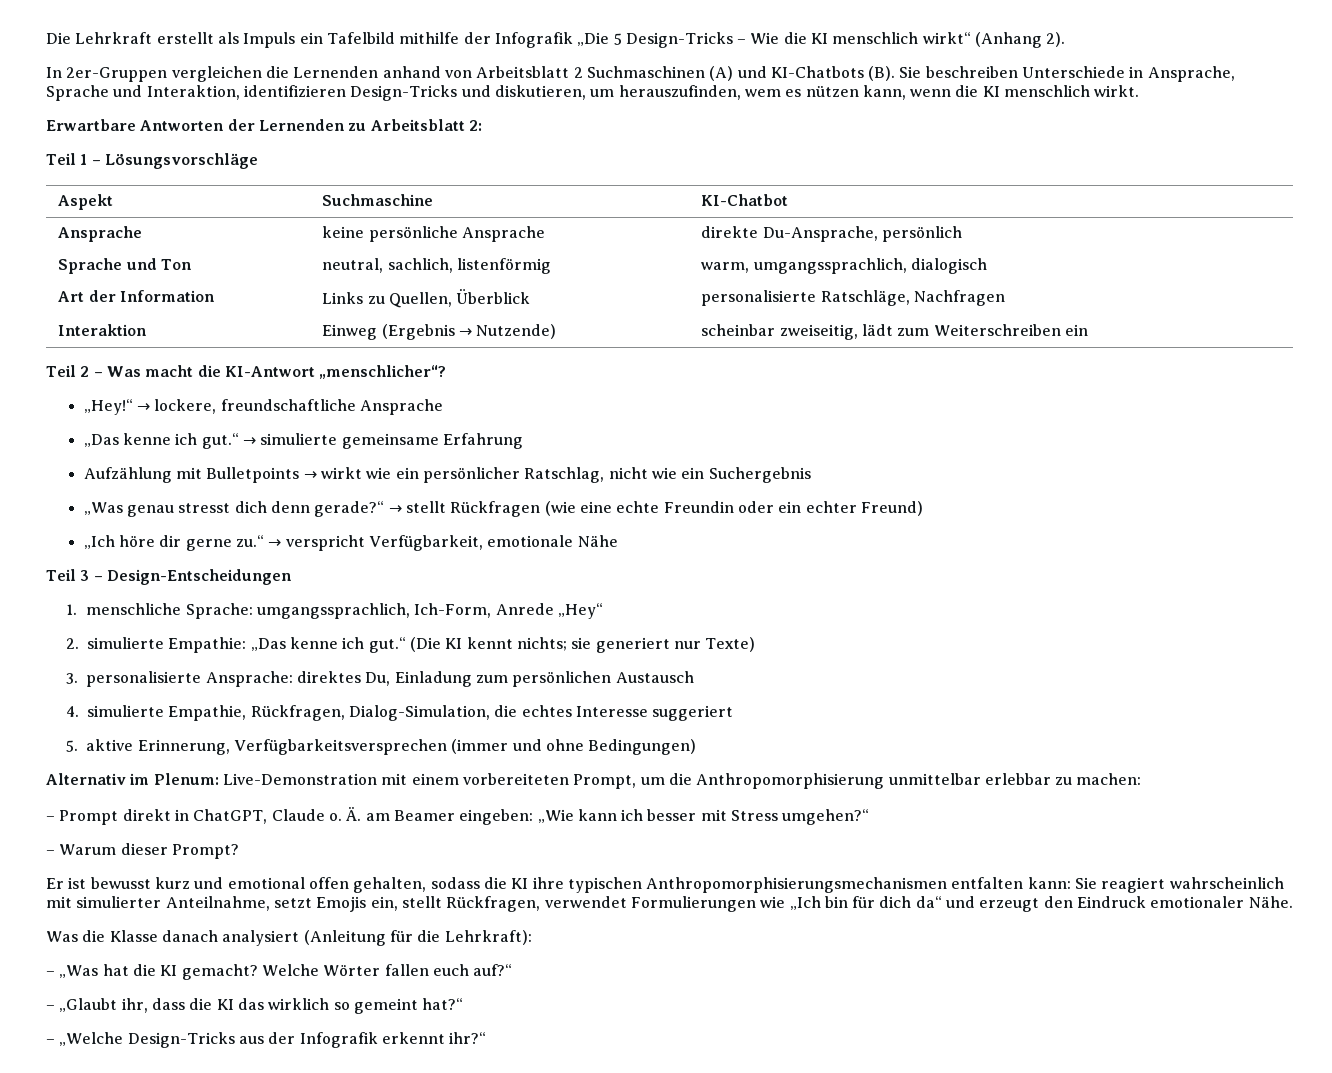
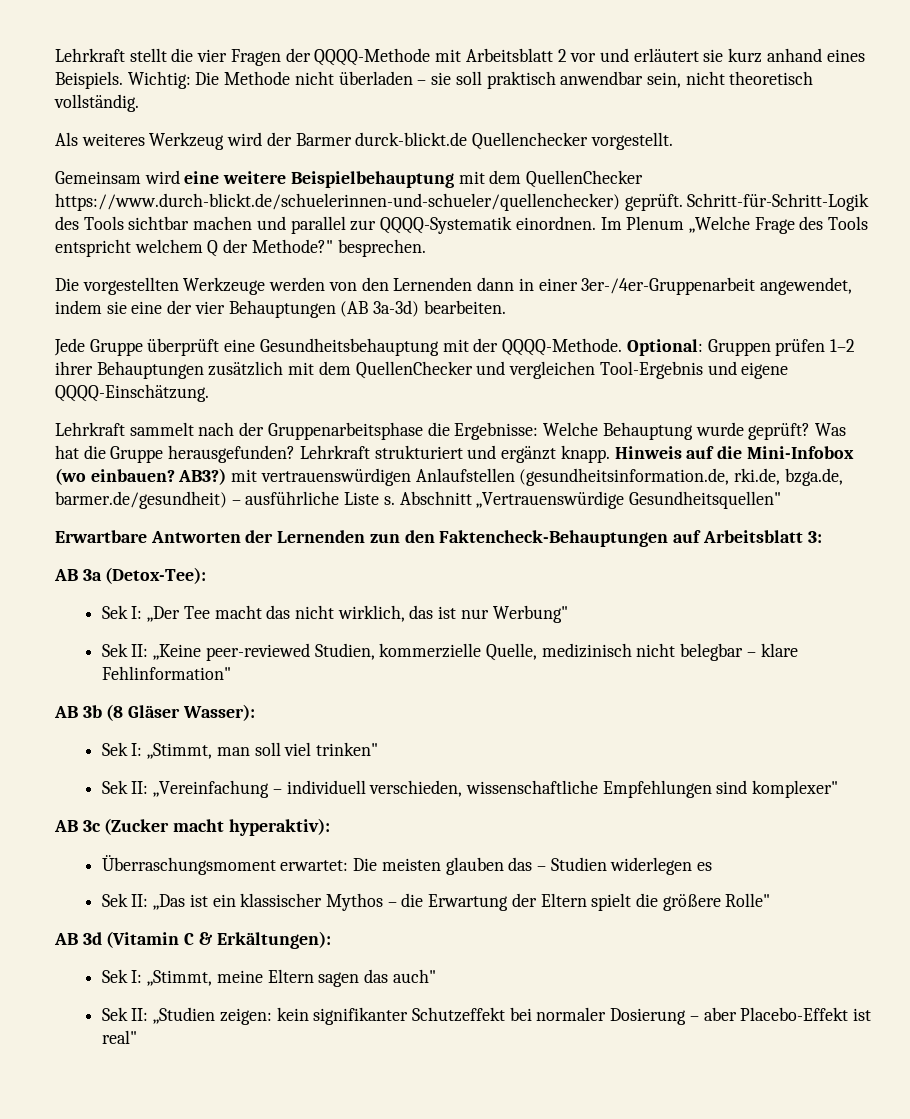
[46,32,1066,48] [46,66,1235,82] [46,85,1140,101] [46,119,482,131] [46,153,258,169] [58,194,114,210] [322,194,434,206] [701,194,789,206] [58,226,143,242] [322,226,546,242] [701,226,963,242] [58,258,193,274] [322,258,552,274] [701,258,988,274] [58,290,216,302] [322,289,531,308] [701,290,1006,306] [58,324,148,336] [322,324,557,340] [701,324,1088,340] [46,365,447,379] [83,399,444,415] [83,433,523,449] [83,467,811,483] [83,501,923,517] [83,535,618,551] [46,569,292,585] [66,603,603,619] [66,637,756,653] [66,671,694,687] [66,705,734,721] [66,739,697,755] [46,773,1142,789] [46,806,870,825] [46,843,239,859] [46,877,1284,893] [46,896,1293,912] [46,930,532,946] [46,964,513,980] [46,998,464,1014] [46,1032,487,1048] Die Lehrkraft erstellt als Impuls ein Tafelbild mithilfe der Infografik „Die 5 Design-Tricks – Wie die KI menschlich wirkt“ (Anhang 2). // In 2er-Gruppen vergleichen die Lernenden anhand von Arbeitsblatt 2 Suchmaschinen (A) und KI-Chatbots (B). Sie beschreiben Unterschiede in Ansprache, Sprache und Interaktion, identifizieren Design-Tricks und diskutieren, um herauszufinden, wem es nützen kann, wenn die KI menschlich wirkt. // Erwartbare Antworten der Lernenden zu Arbeitsblatt 2: // Teil 1 – Lösungsvorschläge // Aspekt | Suchmaschine | KI-Chatbot // Ansprache | keine persönliche Ansprache | direkte Du-Ansprache, persönlich // Sprache und Ton | neutral, sachlich, listenförmig | warm, umgangssprachlich, dialogisch // Art der Information | Links zu Quellen, Überblick | personalisierte Ratschläge, Nachfragen // Interaktion | Einweg (Ergebnis → Nutzende) | scheinbar zweiseitig, lädt zum Weiterschreiben ein // Teil 2 – Was macht die KI-Antwort „menschlicher“? // „Hey!“ → lockere, freundschaftliche Ansprache // „Das kenne ich gut.“ → simulierte gemeinsame Erfahrung // Aufzählung mit Bulletpoints → wirkt wie ein persönlicher Ratschlag, nicht wie ein Suchergebnis // „Was genau stresst dich denn gerade?“ → stellt Rückfragen (wie eine echte Freundin oder ein echter Freund) // „Ich höre dir gerne zu.“ → verspricht Verfügbarkeit, emotionale Nähe // Teil 3 – Design-Entscheidungen // 1. menschliche Sprache: umgangssprachlich, Ich-Form, Anrede „Hey“ // 2. simulierte Empathie: „Das kenne ich gut.“ (Die KI kennt nichts; sie generiert nur Texte) // 3. personalisierte Ansprache: direktes Du, Einladung zum persönlichen Austausch // 4. simulierte Empathie, Rückfragen, Dialog-Simulation, die echtes Interesse suggeriert // 5. aktive Erinnerung, Verfügbarkeitsversprechen (immer und ohne Bedingungen) // Alternativ im Plenum: Live-Demonstration mit einem vorbereiteten Prompt, um die Anthropomorphisierung unmittelbar erlebbar zu machen: // – Prompt direkt in ChatGPT, Claude o. Ä. am Beamer eingeben: „Wie kann ich besser mit Stress umgehen?“ // – Warum dieser Prompt? // Er ist bewusst kurz und emotional offen gehalten, sodass die KI ihre typischen Anthropomorphisierungsmechanismen entfalten kann: Sie reagiert wahrscheinlich mit simulierter Anteilnahme, setzt Emojis ein, stellt Rückfragen, verwendet Formulierungen wie „Ich bin für dich da“ und erzeugt den Eindruck emotionaler Nähe. // Was die Klasse danach analysiert (Anleitung für die Lehrkraft): // – „Was hat die KI gemacht? Welche Wörter fallen euch auf?“ // – „Glaubt ihr, dass die KI das wirklich so gemeint hat?“ // – „Welche Design-Tricks aus der Infografik erkennt ihr?“ -> [55,48,865,66] [55,71,814,89] [54,94,139,112] [55,132,673,150] [55,170,644,188] [55,193,870,211] [55,216,869,234] [55,239,426,257] [55,277,852,295] [55,300,506,318] [54,338,855,356] [55,361,789,379] [55,384,209,402] [55,422,846,440] [55,445,854,463] [55,468,843,486] [55,491,782,509] [55,530,822,547] [54,567,207,584] [101,605,568,623] [101,643,798,661] [101,666,231,680] [54,704,255,721] [101,742,378,759] [101,780,839,798] [54,818,330,836] [101,855,713,875] [101,893,771,911] [54,931,331,949] [101,969,436,987] [101,1007,872,1025] [101,1030,137,1044] Lehrkraft stellt die vier Fragen der QQQQ-Methode mit Arbeitsblatt 2 vor und erläutert sie kurz anhand eines Beispiels. Wichtig: Die Methode nicht überladen – sie soll praktisch anwendbar sein, nicht theoretisch vollständig. // Als weiteres Werkzeug wird der Barmer durck-blickt.de Quellenchecker vorgestellt. // Gemeinsam wird eine weitere Beispielbehauptung mit dem QuellenChecker https://www.durch-blickt.de/schuelerinnen-und-schueler/quellenchecker) geprüft. Schritt-für-Schritt-Logik des Tools sichtbar machen und parallel zur QQQQ-Systematik einordnen. Im Plenum „Welche Frage des Tools entspricht welchem Q der Methode?" besprechen. // Die vorgestellten Werkzeuge werden von den Lernenden dann in einer 3er-/4er-Gruppenarbeit angewendet, indem sie eine der vier Behauptungen (AB 3a-3d) bearbeiten. // Jede Gruppe überprüft eine Gesundheitsbehauptung mit der QQQQ-Methode. Optional: Gruppen prüfen 1–2 ihrer Behauptungen zusätzlich mit dem QuellenChecker und vergleichen Tool-Ergebnis und eigene QQQQ-Einschätzung. // Lehrkraft sammelt nach der Gruppenarbeitsphase die Ergebnisse: Welche Behauptung wurde geprüft? Was hat die Gruppe herausgefunden? Lehrkraft strukturiert und ergänzt knapp. Hinweis auf die Mini-Infobox (wo einbauen? AB3?) mit vertrauenswürdigen Anlaufstellen (gesundheitsinformation.de, rki.de, bzga.de, barmer.de/gesundheit) – ausführliche Liste s. Abschnitt „Vertrauenswürdige Gesundheitsquellen" // Erwartbare Antworten der Lernenden zun den Faktencheck-Behauptungen auf Arbeitsblatt 3: // AB 3a (Detox-Tee): // Sek I: „Der Tee macht das nicht wirklich, das ist nur Werbung" // Sek II: „Keine peer-reviewed Studien, kommerzielle Quelle, medizinisch nicht belegbar – klare Fehlinformation" // AB 3b (8 Gläser Wasser): // Sek I: „Stimmt, man soll viel trinken" // Sek II: „Vereinfachung – individuell verschieden, wissenschaftliche Empfehlungen sind komplexer" // AB 3c (Zucker macht hyperaktiv): // Überraschungsmoment erwartet: Die meisten glauben das – Studien widerlegen es // Sek II: „Das ist ein klassischer Mythos – die Erwartung der Eltern spielt die größere Rolle" // AB 3d (Vitamin C & Erkältungen): // Sek I: „Stimmt, meine Eltern sagen das auch" // Sek II: „Studien zeigen: kein signifikanter Schutzeffekt bei normaler Dosierung – aber Placebo-Effekt ist real"

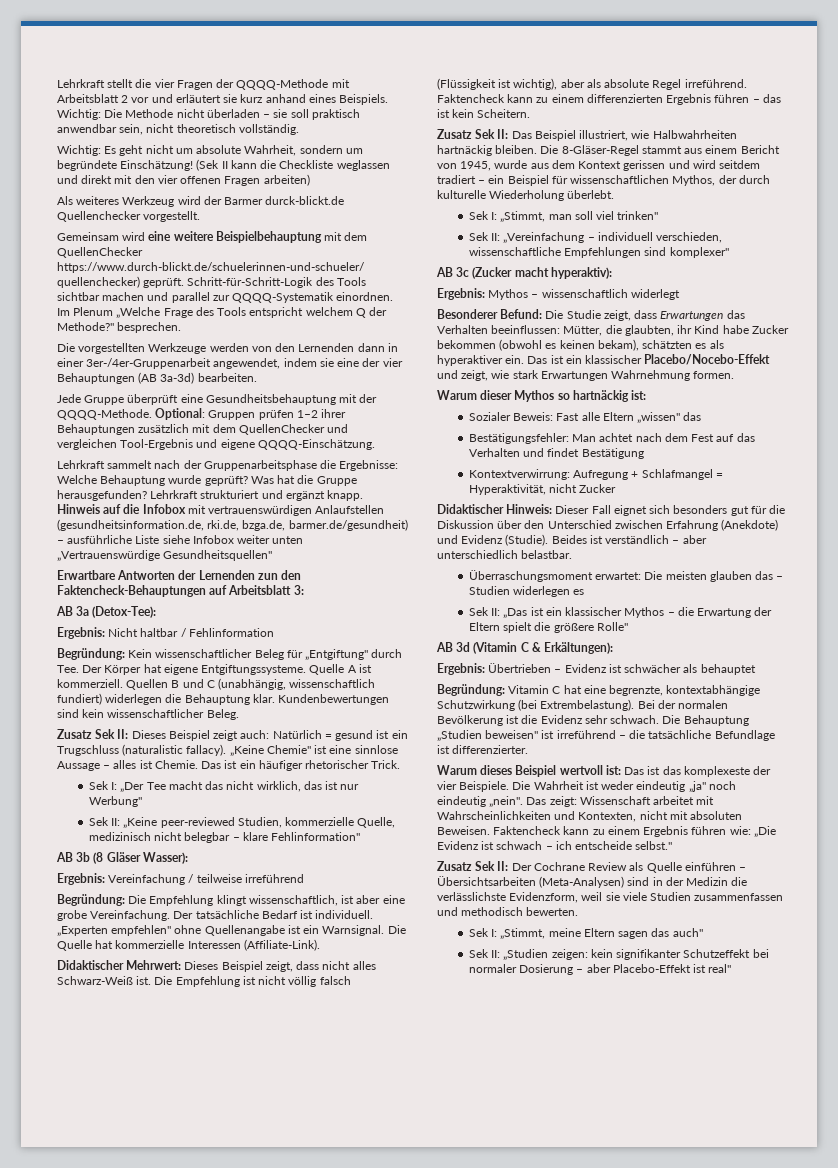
(139, 103) none -> [57,145,363,156] [57,159,390,171] [57,174,310,186] // Wichtig: Es geht nicht um absolute Wahrheit, sondern um begründete Einschätzung! (Sek II kann die Checkliste weglassen und direkt mit den vier offenen Fragen arbeiten)
[746,446,854,459] [55,468,227,485] Mini-Infobox (wo einbauen? AB3?) -> [142,504,186,514] Infobox
[383,491,472,505] s. Abschnitt -> [162,535,304,544] siehe Infobox weiter unten
(207, 575) none -> [57,627,274,639] [57,648,403,660] [57,664,372,675] [57,678,376,690] [57,693,390,705] [57,709,239,720] [57,729,408,741] [57,744,398,756] [57,760,401,771] // Ergebnis: Nicht haltbar / Fehlinformation // Begründung: Kein wissenschaftlicher Beleg für „Entgiftung" durch Tee. Der Körper hat eigene Entgiftungssysteme. Quelle A ist kommerziell. Quellen B und C (unabhängig, wissenschaftlich fundiert) widerlegen die Behauptung klar. Kundenbewertungen sind kein wissenschaftlicher Beleg. // Zusatz Sek II: Dieses Beispiel zeigt auch: Natürlich = gesund ist ein Trugschluss (naturalistic fallacy). „Keine Chemie" ist eine sinnlose Aussage – alles ist Chemie. Das ist ein häufiger rhetorischer Trick.
(255, 712) none -> [57,873,304,885] [57,894,405,906] [57,910,374,921] [57,925,406,936] [57,939,320,951] [57,960,376,972] [57,976,351,987] [437,78,747,90] [437,94,781,105] [437,109,531,118] [437,129,737,141] [437,145,780,156] [437,160,761,171] [437,175,770,186] [437,190,615,201] // Ergebnis: Vereinfachung / teilweise irreführend // Begründung: Die Empfehlung klingt wissenschaftlich, ist aber eine grobe Vereinfachung. Der tatsächliche Bedarf ist individuell. „Experten empfehlen" ohne Quellenangabe ist ein Warnsignal. Die Quelle hat kommerzielle Interessen (Affiliate-Link). // Didaktischer Mehrwert: Dieses Beispiel zeigt, dass nicht alles Schwarz-Weiß ist. Die Empfehlung ist nicht völlig falsch (Flüssigkeit ist wichtig), aber als absolute Regel irreführend. Faktencheck kann zu einem differenzierten Ergebnis führen – das ist kein Scheitern. // Zusatz Sek II: Das Beispiel illustriert, wie Halbwahrheiten hartnäckig bleiben. Die 8-Gläser-Regel stammt aus einem Bericht von 1945, wurde aus dem Kontext gerissen und wird seitdem tradiert – ein Beispiel für wissenschaftlichen Mythos, der durch kulturelle Wiederholung überlebt.
(330, 827) none -> [437,288,680,300] [437,309,745,321] [437,325,789,336] [437,339,724,351] [437,354,771,366] [437,370,735,381] [437,390,647,402] [468,412,702,423] [468,433,755,444] [468,448,644,459] [468,469,723,480] [468,484,617,495] [437,504,786,516] [437,519,779,531] [437,534,707,546] [437,550,573,559] // Ergebnis: Mythos – wissenschaftlich widerlegt // Besonderer Befund: Die Studie zeigt, dass Erwartungen das Verhalten beeinflussen: Mütter, die glaubten, ihr Kind habe Zucker bekommen (obwohl es keinen bekam), schätzten es als hyperaktiver ein. Das ist ein klassischer Placebo/Nocebo-Effekt und zeigt, wie stark Erwartungen Wahrnehmung formen. // Warum dieser Mythos so hartnäckig ist: // Sozialer Beweis: Fast alle Eltern „wissen" das // Bestätigungsfehler: Man achtet nach dem Fest auf das Verhalten und findet Bestätigung // Kontextverwirrung: Aufregung + Schlafmangel = Hyperaktivität, nicht Zucker // Didaktischer Hinweis: Dieser Fall eignet sich besonders gut für die Diskussion über den Unterschied zwischen Erfahrung (Anekdote) und Evidenz (Studie). Beides ist verständlich – aber unterschiedlich belastbar.
(331, 940) none -> [437,663,756,675] [437,684,761,696] [437,699,729,711] [437,715,749,726] [437,730,775,741] [437,745,529,754] [437,765,772,777] [437,781,736,792] [437,796,715,807] [437,811,743,822] [437,826,776,837] [437,841,673,850] [437,861,747,873] [437,876,748,888] [437,892,784,903] [437,907,579,916] // Ergebnis: Übertrieben – Evidenz ist schwächer als behauptet // Begründung: Vitamin C hat eine begrenzte, kontextabhängige Schutzwirkung (bei Extrembelastung). Bei der normalen Bevölkerung ist die Evidenz sehr schwach. Die Behauptung „Studien beweisen" ist irreführend – die tatsächliche Befundlage ist differenzierter. // Warum dieses Beispiel wertvoll ist: Das ist das komplexeste der vier Beispiele. Die Wahrheit ist weder eindeutig „ja" noch eindeutig „nein". Das zeigt: Wissenschaft arbeitet mit Wahrscheinlichkeiten und Kontexten, nicht mit absoluten Beweisen. Faktencheck kann zu einem Ergebnis führen wie: „Die Evidenz ist schwach – ich entscheide selbst." // Zusatz Sek II: Der Cochrane Review als Quelle einführen – Übersichtsarbeiten (Meta-Analysen) sind in der Medizin die verlässlichste Evidenzform, weil sie viele Studien zusammenfassen und methodisch bewerten.

